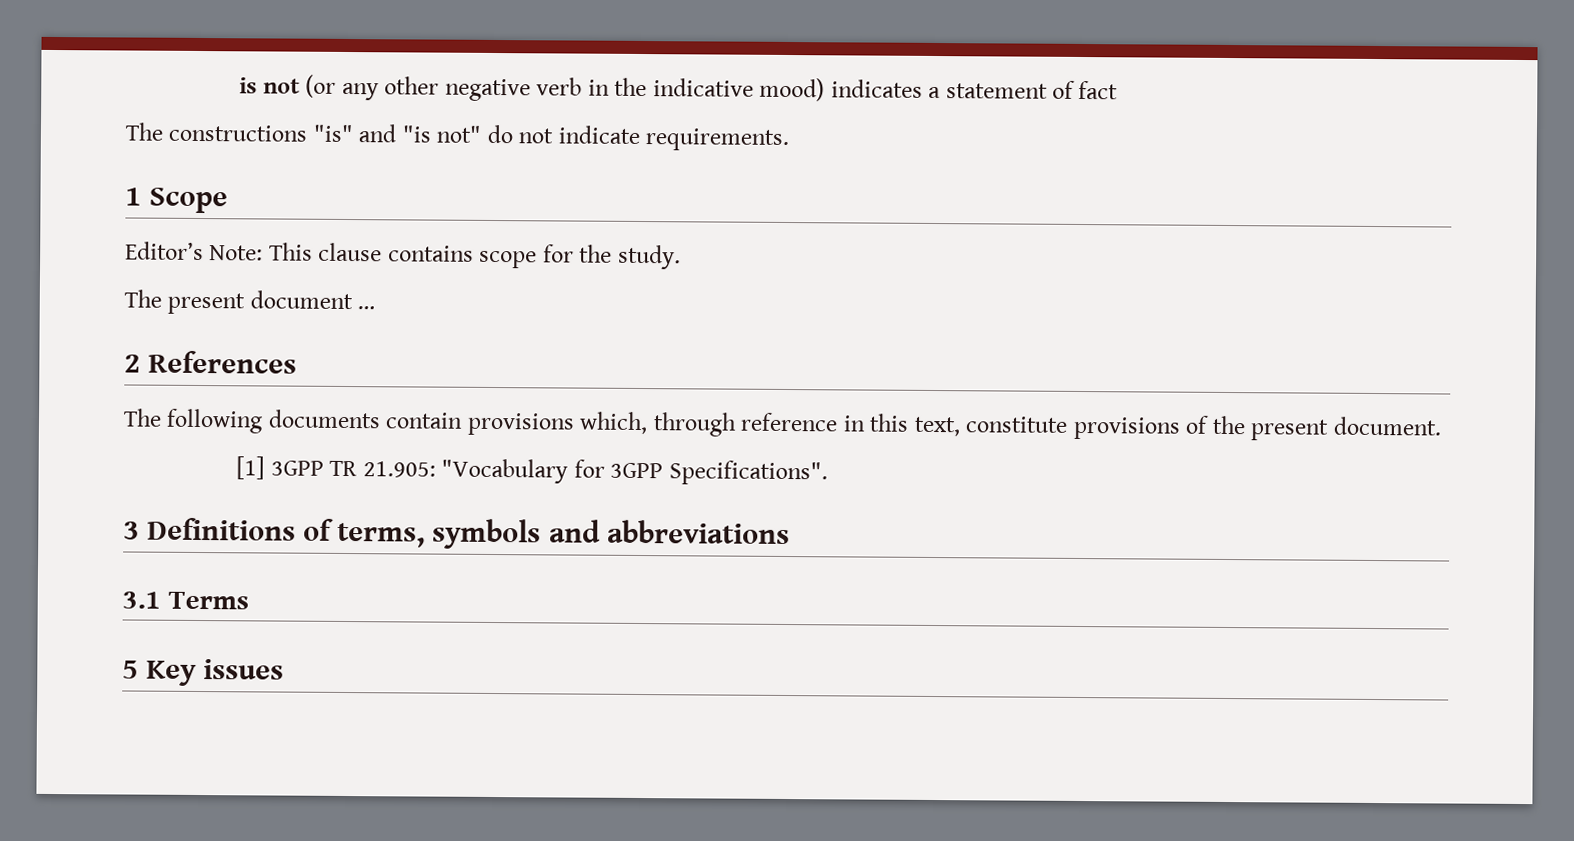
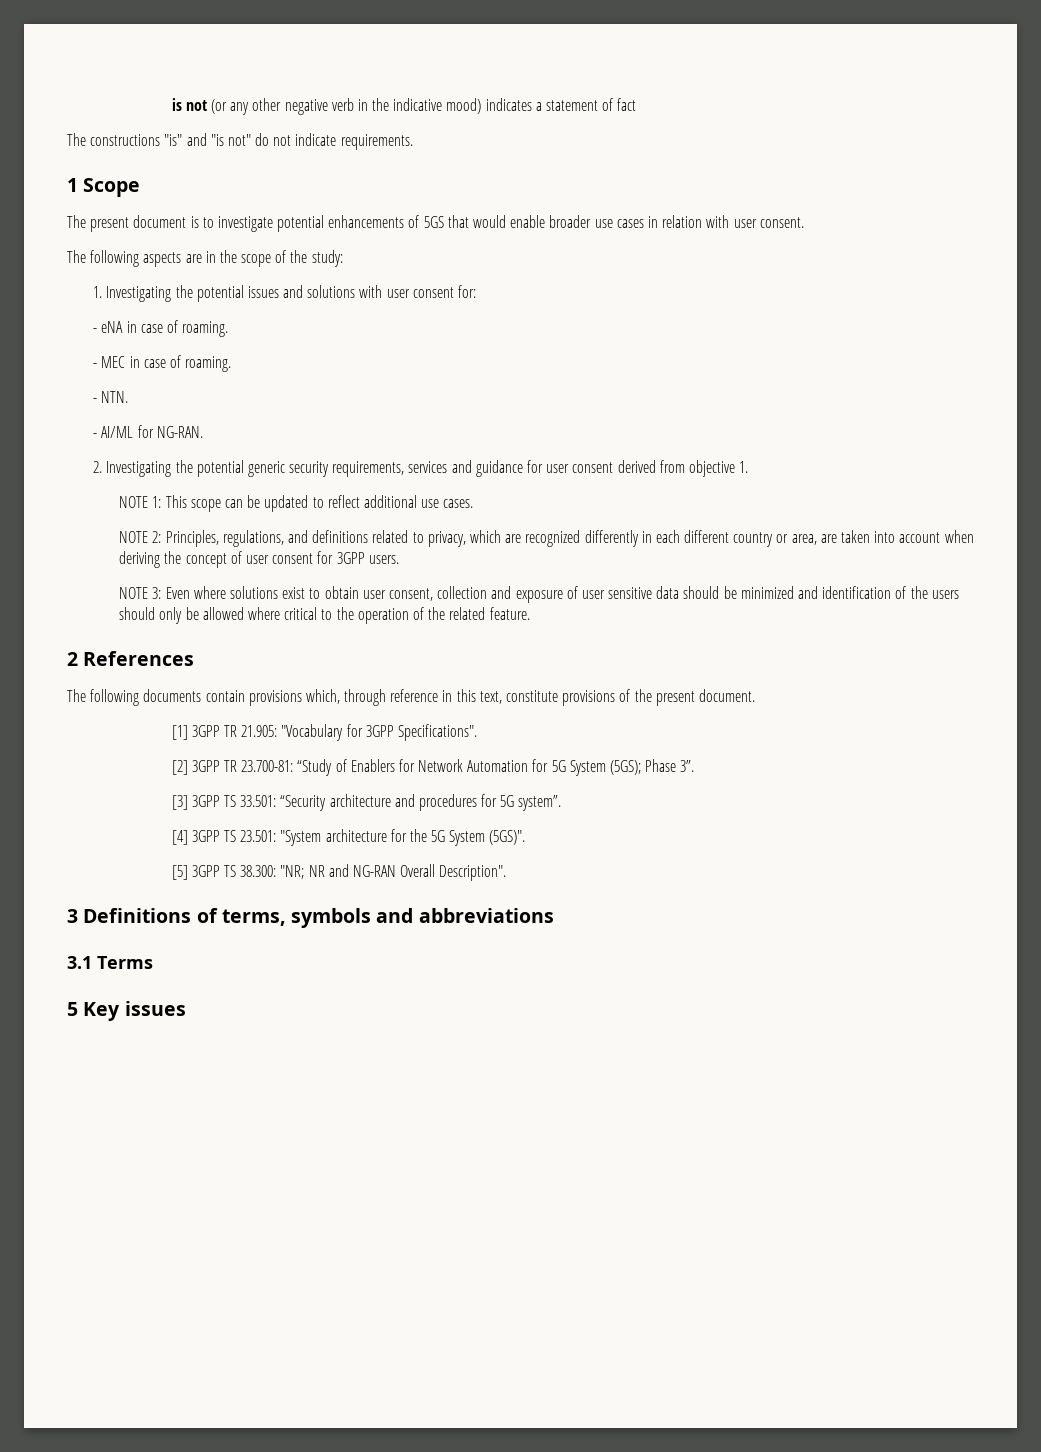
[125,241,681,270] [124,289,376,315] Editor’s Note: This clause contains scope for the study. // The present document … -> [67,215,804,232] [67,250,343,267] [93,285,476,302] [93,320,229,337] [93,355,232,372] [93,391,129,403] [93,425,203,438] [93,460,749,477] [119,495,474,512] [119,530,974,547] [119,551,399,568] [119,586,959,603] [119,607,530,624] The present document is to investigate potential enhancements of 5GS that would enable broader use cases in relation with user consent. // The following aspects are in the scope of the study: // 1. Investigating the potential issues and solutions with user consent for: // - eNA in case of roaming. // - MEC in case of roaming. // - NTN. // - AI/ML for NG-RAN. // 2. Investigating the potential generic security requirements, services and guidance for user consent derived from objective 1. // NOTE 1: This scope can be updated to reflect additional use cases. // NOTE 2: Principles, regulations, and definitions related to privacy, which are recognized differently in each different country or area, are taken into account when deriving the concept of user consent for 3GPP users. // NOTE 3: Even where solutions exist to obtain user consent, collection and exposure of user sensitive data should be minimized and identification of the users should only be allowed where critical to the operation of the related feature.
(828, 473) none -> [171,759,695,776] [171,794,562,811] [171,829,526,846] [171,864,507,881] // [2] 3GPP TR 23.700-81: “Study of Enablers for Network Automation for 5G System (5GS); Phase 3”. // [3] 3GPP TS 33.501: “Security architecture and procedures for 5G system”. // [4] 3GPP TS 23.501: "System architecture for the 5G System (5GS)". // [5] 3GPP TS 38.300: "NR; NR and NG-RAN Overall Description".

